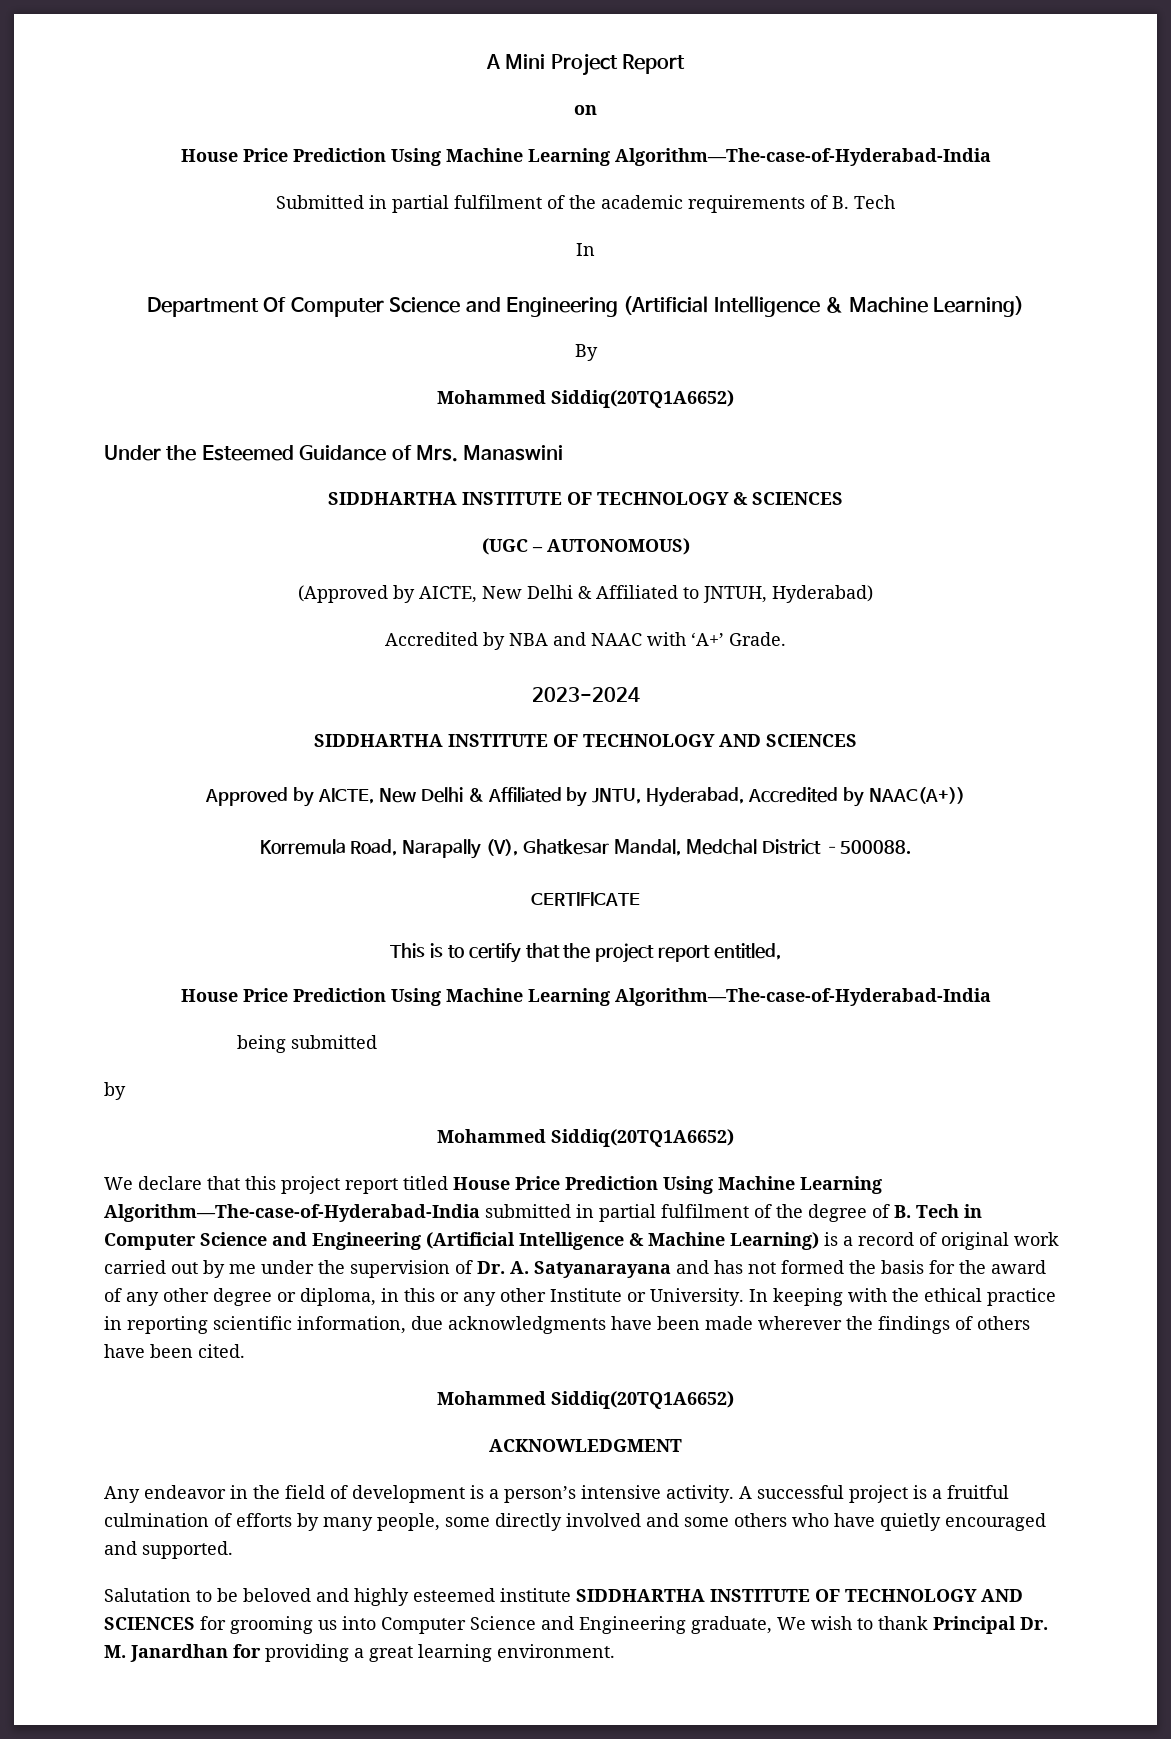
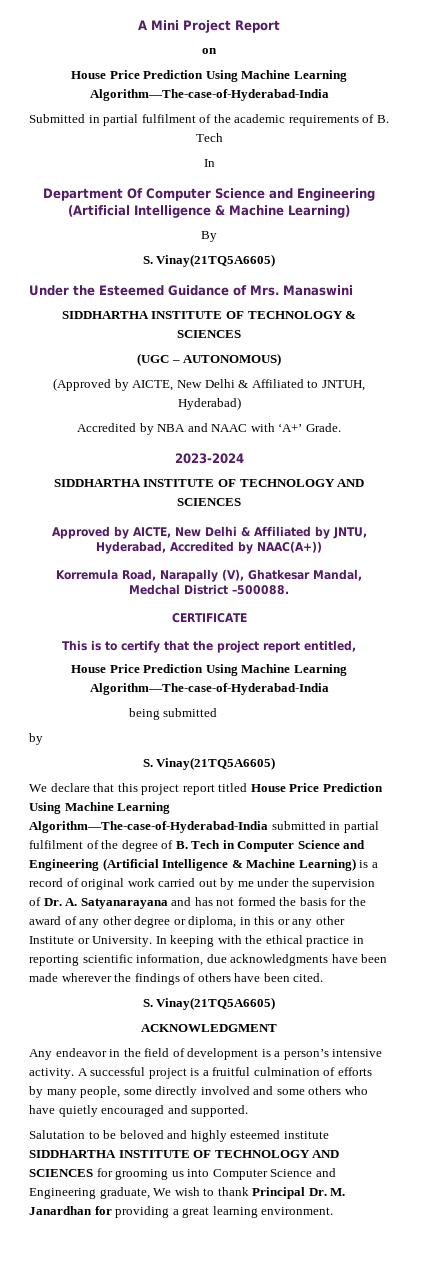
[437,390,734,408] Mohammed Siddiq(20TQ1A6652) -> [142,254,276,267] S. Vinay(21TQ5A6605)
[437,1129,734,1147] Mohammed Siddiq(20TQ1A6652) -> [142,757,276,770] S. Vinay(21TQ5A6605)
[437,1391,734,1409] Mohammed Siddiq(20TQ1A6652) -> [142,997,276,1010] S. Vinay(21TQ5A6605)

